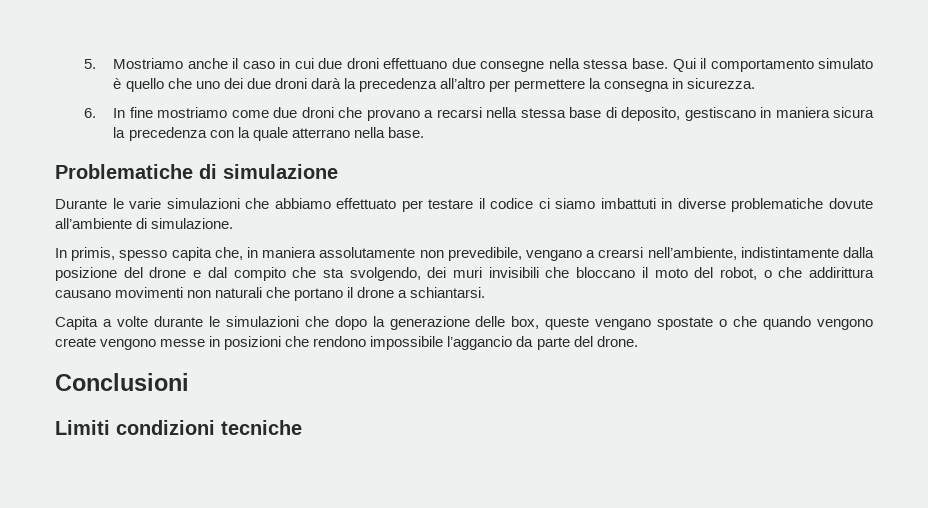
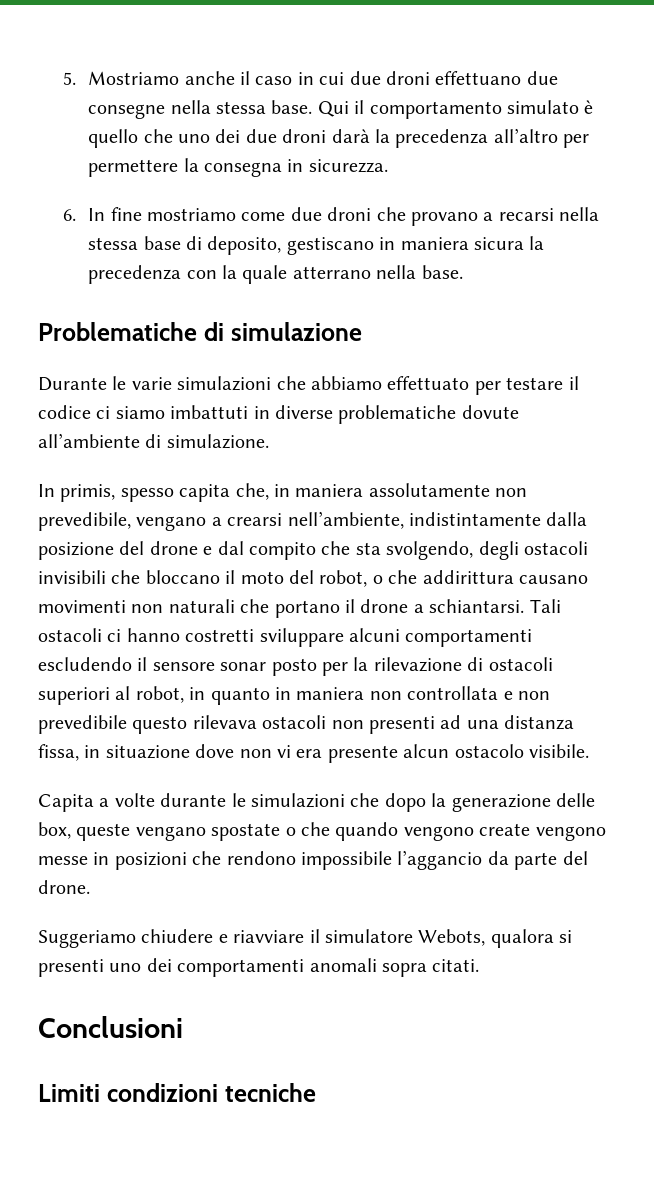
[427,267,482,278] dei muri -> [478,541,588,560] degli ostacoli
(486, 292) none -> [529,599,561,613] [38,628,533,647] [38,657,553,676] [38,686,550,705] [38,715,575,734] [38,744,589,763] Tali ostacoli ci hanno costretti sviluppare alcuni comportamenti escludendo il sensore sonar posto per la rilevazione di ostacoli superiori al robot, in quanto in maniera non controllata e non prevedibile questo rilevava ostacoli non presenti ad una distanza fissa, in situazione dove non vi era presente alcun ostacolo visibile.
(638, 341) none -> [38,929,573,948] [38,958,480,977] // Suggeriamo chiudere e riavviare il simulatore Webots, qualora si presenti uno dei comportamenti anomali sopra citati.

